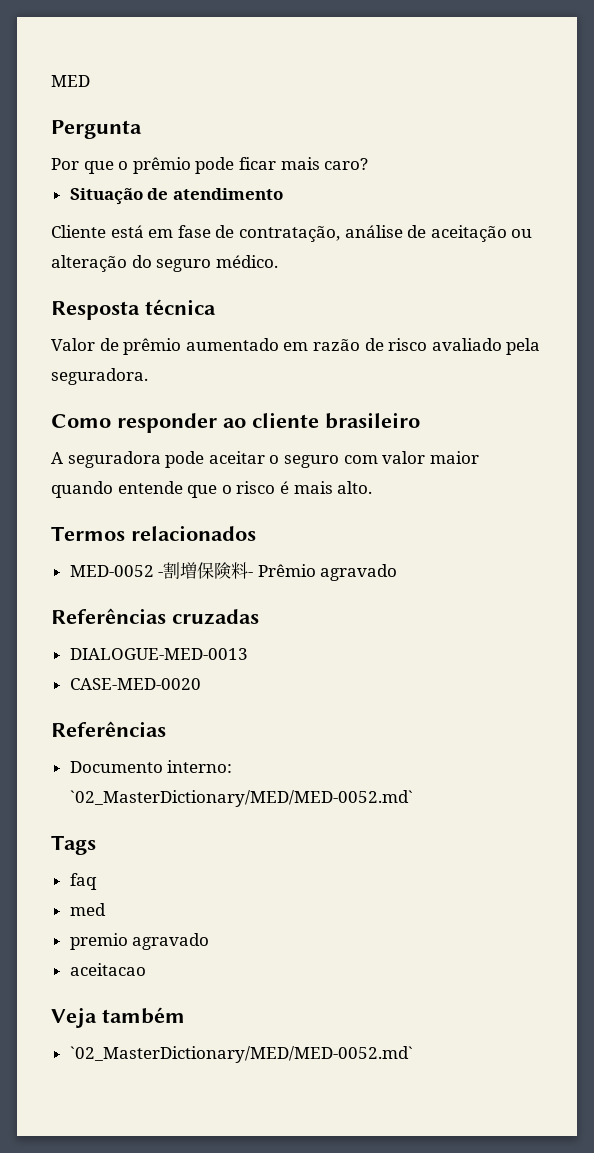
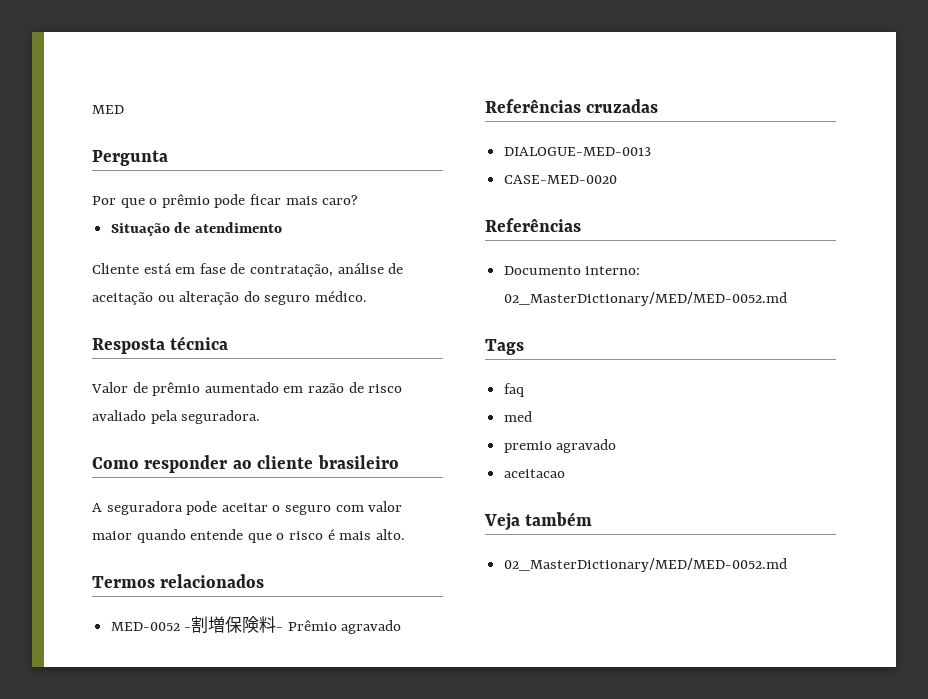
[69,790,413,807] `02_MasterDictionary/MED/MED-0052.md` -> [503,292,787,306] 02_MasterDictionary/MED/MED-0052.md
[69,1046,413,1063] `02_MasterDictionary/MED/MED-0052.md` -> [503,558,787,572] 02_MasterDictionary/MED/MED-0052.md

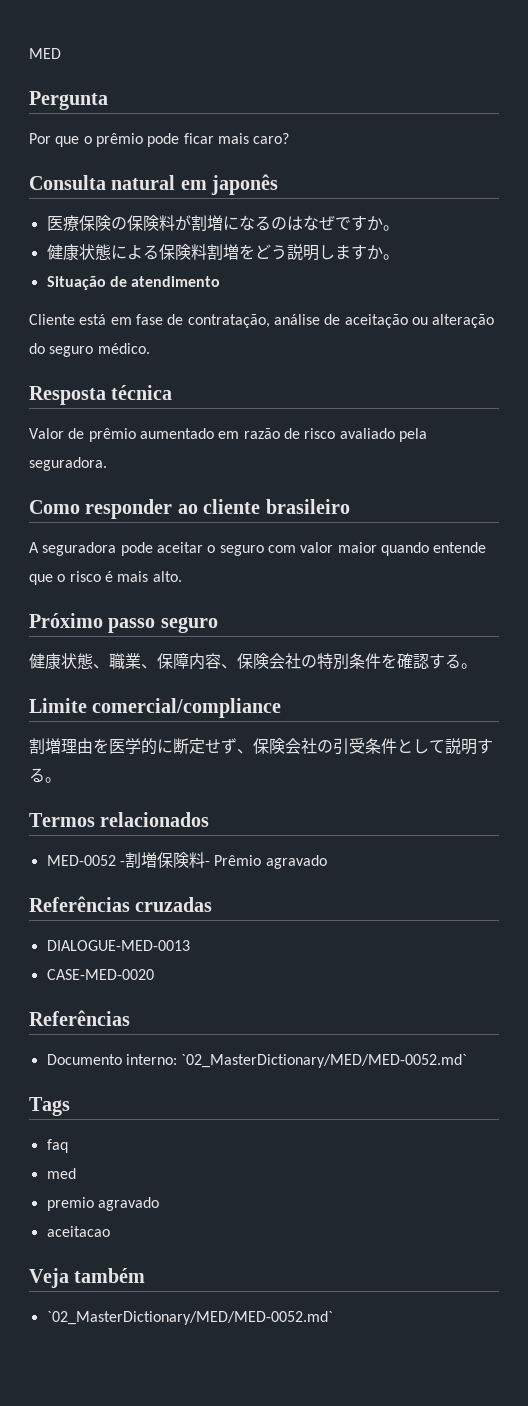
(359, 200) none -> [29,174,279,195] [46,215,399,231] [46,244,399,261] // Consulta natural em japonês // 医療保険の保険料が割増になるのはなぜですか。 // 健康状態による保険料割増をどう説明しますか。
(405, 534) none -> [29,613,218,633] [29,653,477,670] [29,698,282,718] [29,738,493,755] [29,768,61,783] // Próximo passo seguro // 健康状態、職業、保障内容、保険会社の特別条件を確認する。 // Limite comercial/compliance // 割増理由を医学的に断定せず、保険会社の引受条件として説明する。
[503,292,787,306] 02_MasterDictionary/MED/MED-0052.md -> [181,1054,468,1068] `02_MasterDictionary/MED/MED-0052.md`
[503,558,787,572] 02_MasterDictionary/MED/MED-0052.md -> [46,1311,333,1325] `02_MasterDictionary/MED/MED-0052.md`

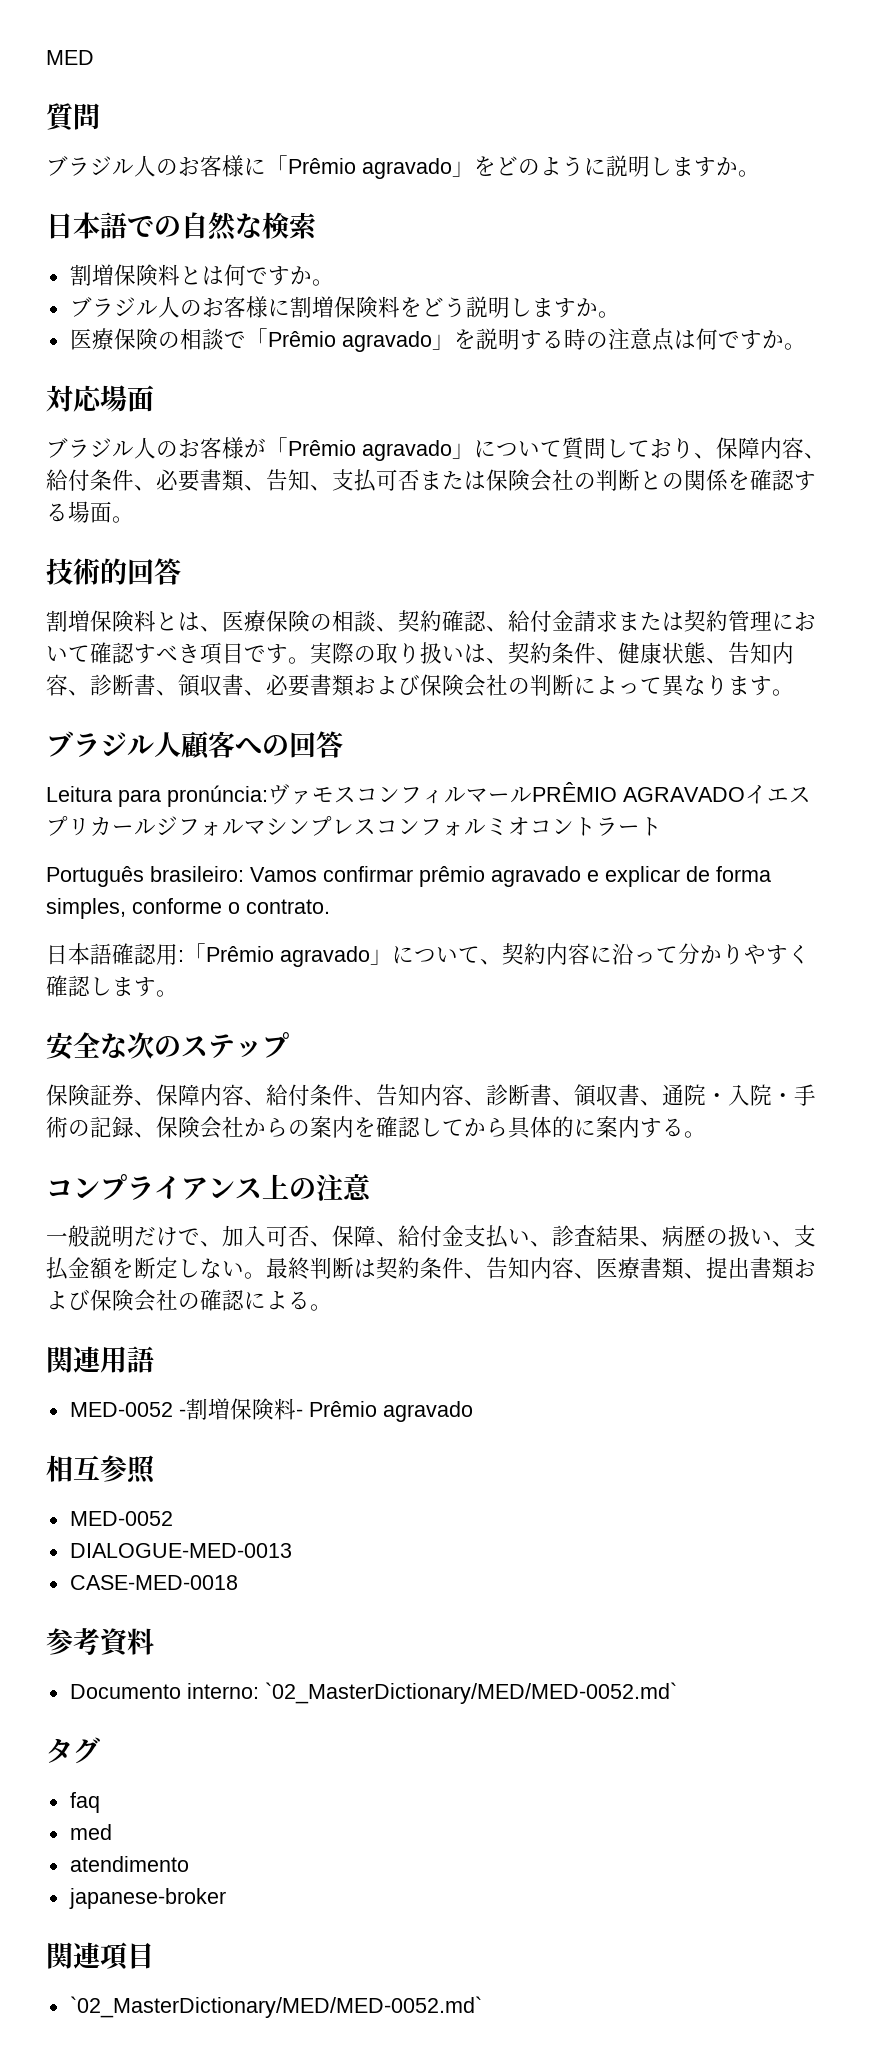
[29,91,108,110] [29,133,290,147] [29,174,279,195] [46,215,399,231] [46,244,239,261] Pergunta // Por que o prêmio pode ficar mais caro? // Consulta natural em japonês // 医療保険の保険料が割増になるのはなぜですか。 // 健康状態による保険料割増 -> [46,103,100,132] [46,155,760,179] [46,212,316,241] [69,264,334,286] [69,296,400,318] 質問 // ブラジル人のお客様に「Prêmio agravado」をどのように説明しますか。 // 日本語での自然な検索 // 割増保険料とは何ですか。 // ブラジル人のお客様に割増保険料
[46,276,221,290] [29,314,495,328] [29,343,150,357] [29,385,173,405] [29,428,427,442] [29,457,107,471] [29,499,350,519] [29,542,487,556] [29,571,182,585] [29,613,218,633] [29,653,381,670] Situação de atendimento // Cliente está em fase de contratação, análise de aceitação ou alteração do seguro médico. // Resposta técnica // Valor de prêmio aumentado em razão de risco avaliado pela seguradora. // Como responder ao cliente brasileiro // A seguradora pode aceitar o seguro com valor maior quando entende que o risco é mais alto. // Próximo passo seguro // 健康状態、職業、保障内容、保険会社の特別条件 -> [69,328,806,352] [46,385,154,412] [46,437,826,461] [46,469,728,492] 医療保険の相談で「Prêmio agravado」を説明する時の注意点は何ですか。 // 対応場面 // ブラジル人のお客様が「Prêmio agravado」について質問しており、保障内容、給付条件、必要書類、告知、支払可否または保険会社の判断との関係
[461,663,477,669] [29,698,282,718] [29,738,493,755] [29,768,61,783] [29,812,210,827] 。 // Limite comercial/compliance // 割増理由を医学的に断定せず、保険会社の引受条件として説明する。 // Termos relacionados -> [68,501,134,523] [46,558,181,585] [46,610,816,632] [46,642,794,665] [46,674,794,697] [46,731,343,760] [46,782,811,807] [46,816,662,836] [46,866,771,887] [46,898,330,919] [46,943,810,967] [46,975,178,997] [46,1032,289,1060] [46,1084,816,1107] [46,1116,706,1139] [46,1173,372,1201] [46,1225,816,1248] [46,1257,816,1280] [46,1289,332,1312] [46,1346,154,1373] 場面。 // 技術的回答 // 割増保険料とは、医療保険の相談、契約確認、給付金請求または契約管理において確認すべき項目です。実際の取り扱いは、契約条件、健康状態、告知内容、診断書、領収書、必要書類および保険会社の判断によって異なります。 // ブラジル人顧客への回答 // Leitura para pronúncia:ヴァモスコンフィルマールPRÊMIO AGRAVADOイエスプリカールジフォルマシンプレスコンフォルミオコントラート // Português brasileiro: Vamos confirmar prêmio agravado e explicar de forma simples, conforme o contrato. // 日本語確認用:「Prêmio agravado」について、契約内容に沿って分かりやすく確認します。 // 安全な次のステップ // 保険証券、保障内容、給付条件、告知内容、診断書、領収書、通院・入院・手術の記録、保険会社からの案内を確認してから具体的に案内する。 // コンプライアンス上の注意 // 一般説明だけで、加入可否、保障、給付金支払い、診査結果、病歴の扱い、支払金額を断定しない。最終判断は契約条件、告知内容、医療書類、提出書類および保険会社の確認による。 // 関連用語
[29,896,213,912] [46,940,190,951] [46,969,154,980] [29,1010,130,1026] Referências cruzadas // DIALOGUE-MED-0013 // CASE-MED-0020 // Referências -> [46,1455,156,1484] [69,1511,173,1526] [69,1543,292,1558] [69,1575,238,1590] [46,1628,154,1657] 相互参照 // MED-0052 // DIALOGUE-MED-0013 // CASE-MED-0018 // 参考資料
[29,1097,70,1116] Tags -> [46,1737,100,1764] タグ
[46,1197,159,1211] [46,1226,110,1237] [29,1268,146,1288] premio agravado // aceitacao // Veja também -> [69,1856,189,1872] [68,1888,226,1909] [46,1942,154,1970] atendimento // japanese-broker // 関連項目

